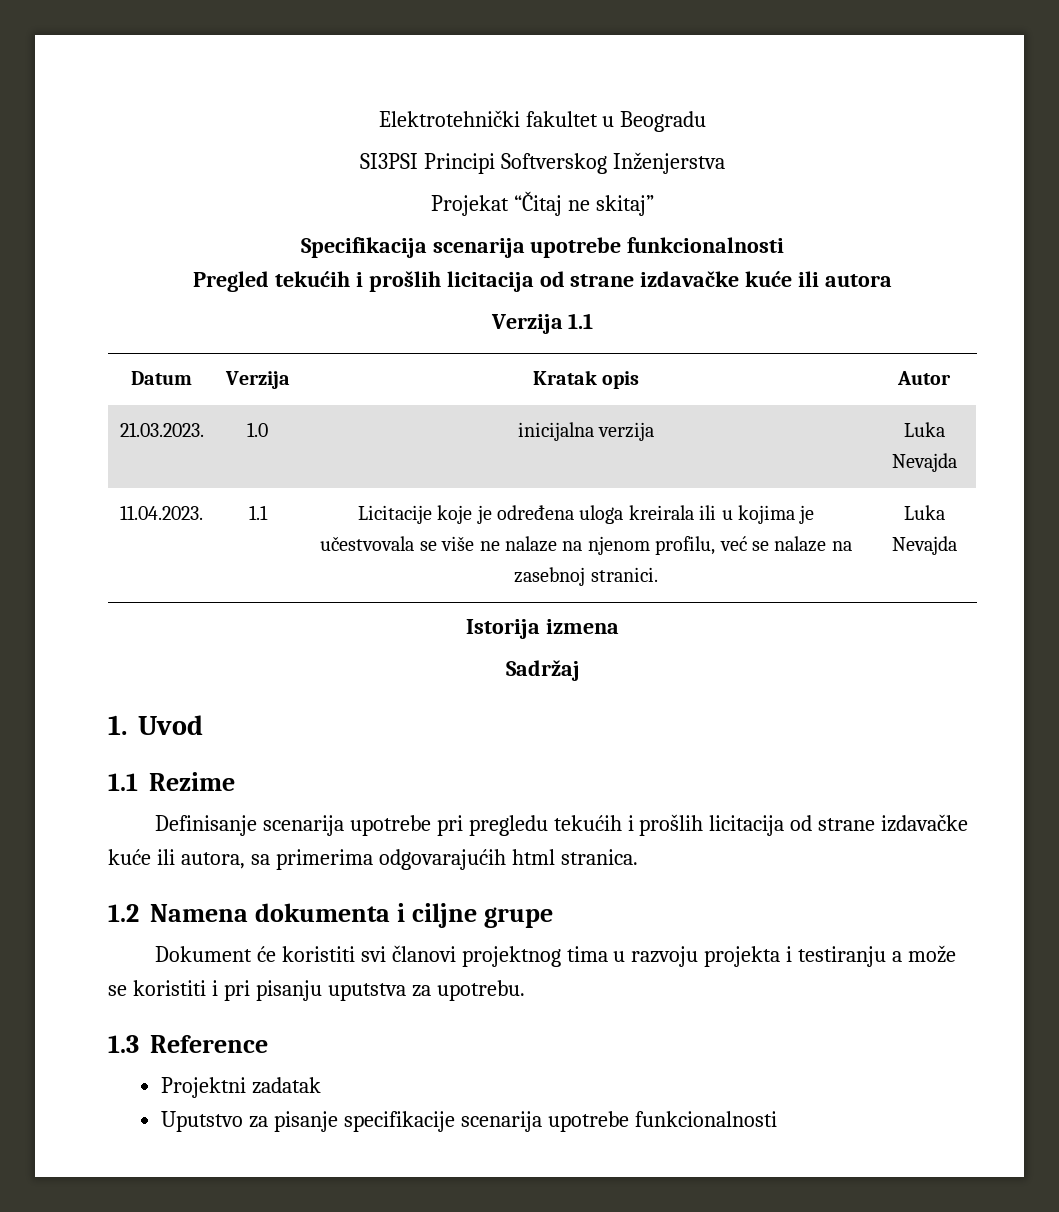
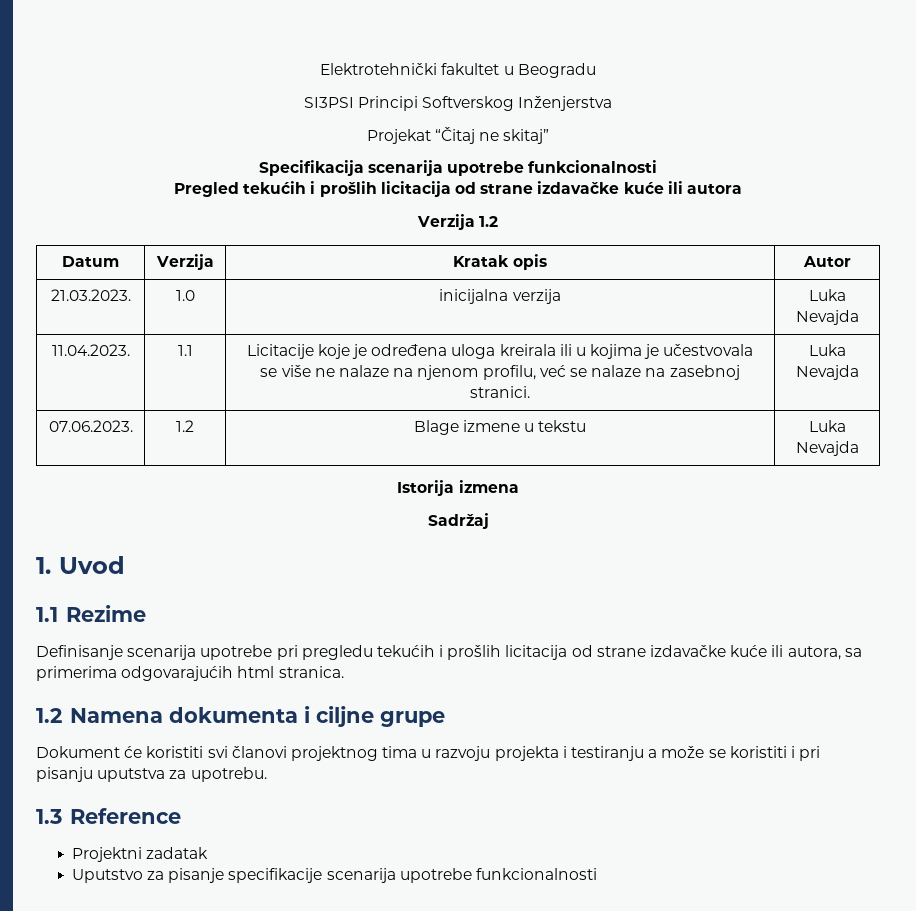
[568,313,594,329] 1.1 -> [479,216,499,227] 1.2
(957, 545) none -> [48,420,133,432] [176,420,194,432] [413,420,587,435] [808,420,846,432] [795,441,859,456] // 07.06.2023. | 1.2 | Blage izmene u tekstu | Luka Nevajda

